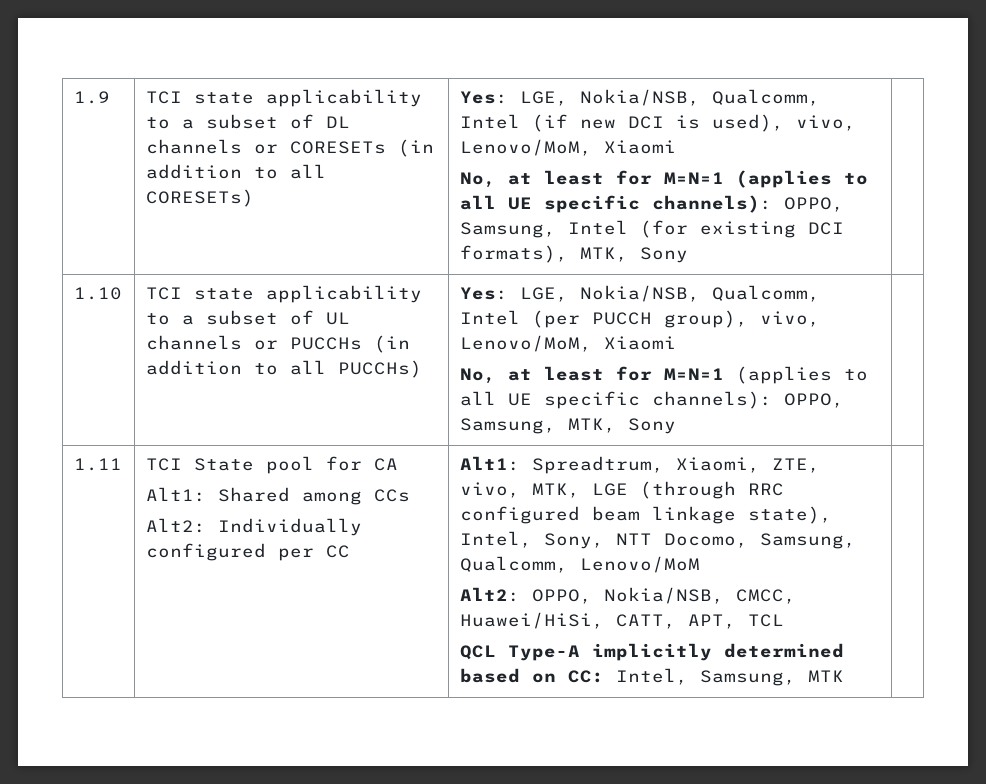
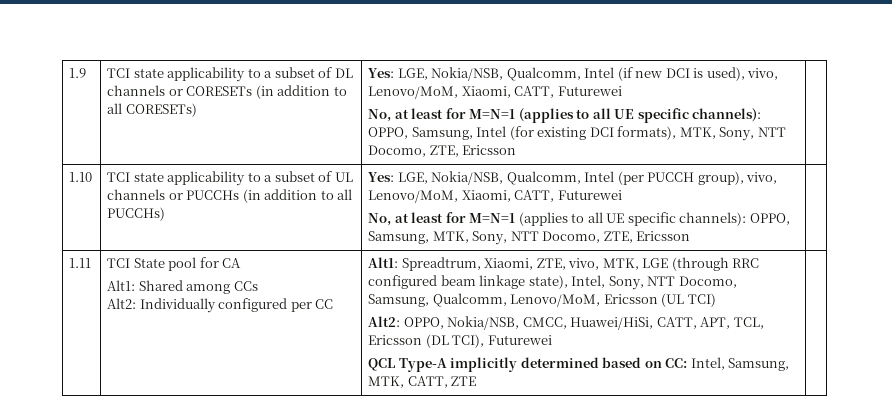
[603,140,676,154] Xiaomi -> [461,86,622,98] Xiaomi, CATT, Futurewei
[639,247,688,263] Sony -> [719,127,786,141] [368,145,517,157] Sony, NTT Docomo, ZTE, Ericsson
[603,336,676,350] Xiaomi -> [461,190,622,202] Xiaomi, CATT, Futurewei
[627,418,676,434] Sony -> [472,231,691,245] Sony, NTT Docomo, ZTE, Ericsson
[579,556,700,573] Lenovo/MoM -> [510,293,716,307] Lenovo/MoM, Ericsson (UL TCI)
[747,614,784,627] TCL -> [733,317,764,329] [368,334,552,348] TCL, Ericsson (DL TCI), Futurewei
[807,670,844,682] MTK -> [368,376,477,388] MTK, CATT, ZTE

